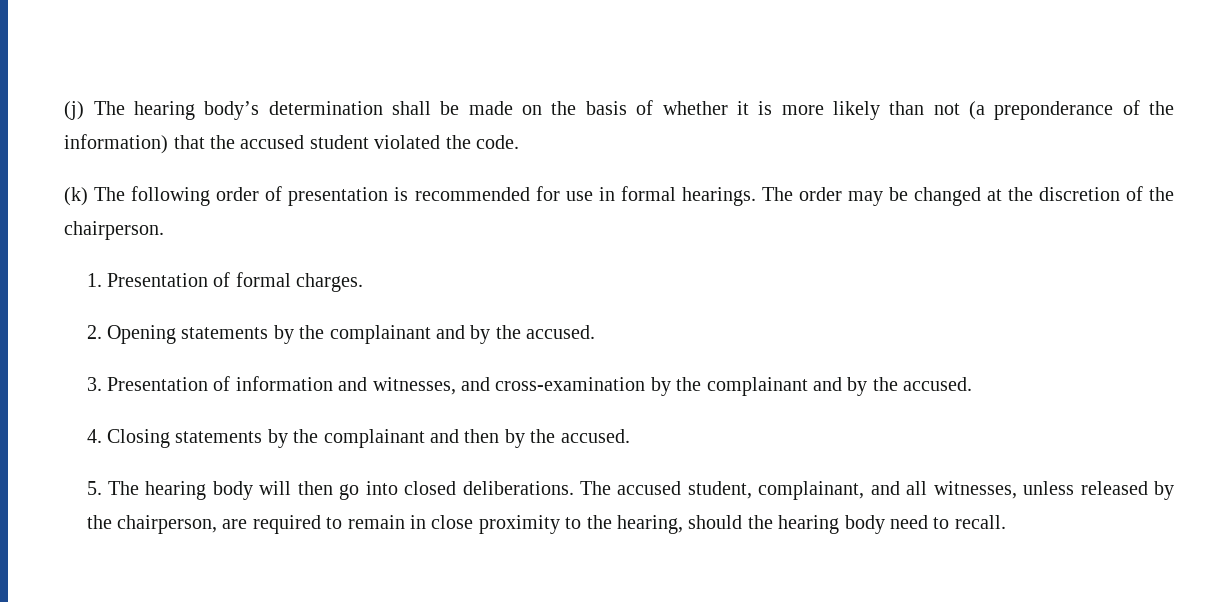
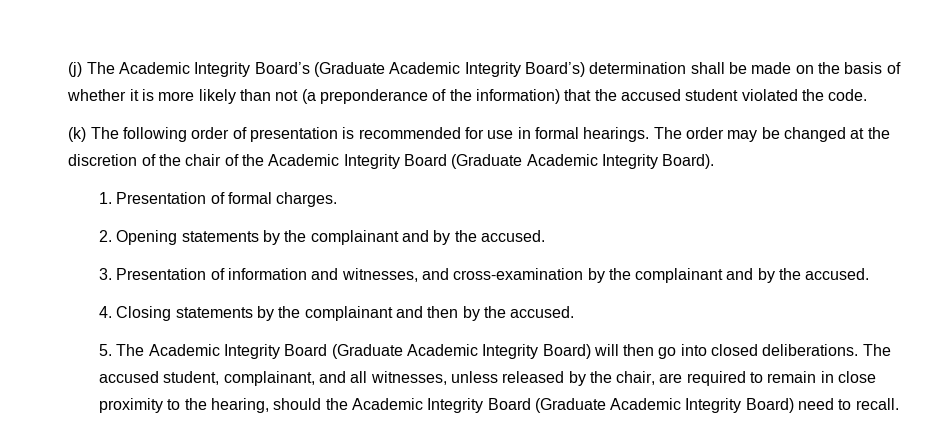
[133,101,260,120] hearing body’s -> [119,62,586,77] Academic Integrity Board’s (Graduate Academic Integrity Board’s)
[64,221,165,240] chairperson. -> [185,154,715,169] chair of the Academic Integrity Board (Graduate Academic Integrity Board).
[145,481,253,500] hearing body -> [148,344,591,359] Academic Integrity Board (Graduate Academic Integrity Board)
[116,515,217,534] chairperson, -> [616,371,656,385] chair,
[778,515,885,534] hearing body -> [351,398,794,413] Academic Integrity Board (Graduate Academic Integrity Board)

